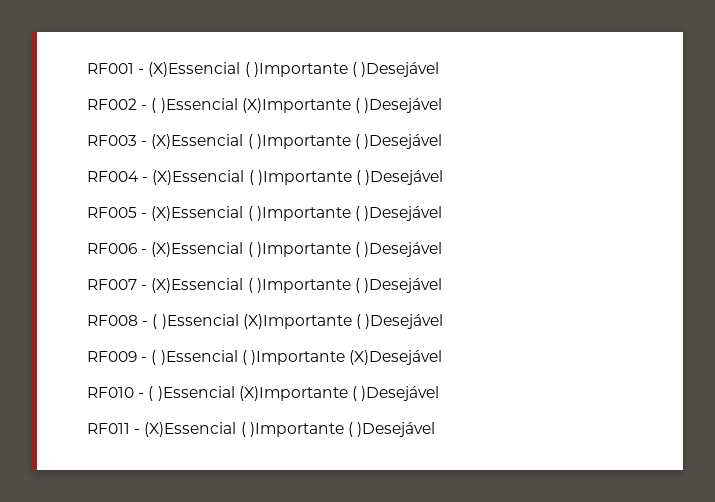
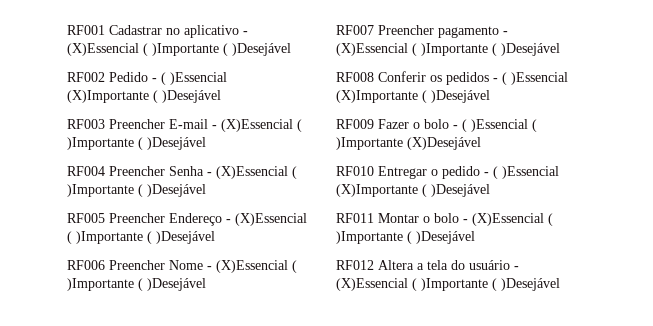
(134, 68) none -> [109,25,239,38] Cadastrar no aplicativo
(137, 104) none -> [109,72,148,82] Pedido
(137, 140) none -> [109,119,208,129] Preencher E-mail
(139, 176) none -> [109,166,204,176] Preencher Senha
(137, 212) none -> [109,213,222,226] Preencher Endereço
(137, 248) none -> [109,260,203,270] Preencher Nome
(137, 284) none -> [378,25,499,38] Preencher pagamento
(138, 320) none -> [378,71,489,85] Conferir os pedidos
(137, 356) none -> [378,119,449,129] Fazer o bolo
(134, 392) none -> [378,166,480,179] Entregar o pedido
[134,422,436,437] - (X)Essencial ( )Importante ( )Desejável -> [378,213,553,226] [336,231,475,244] [336,260,519,270] [336,278,560,291] Montar o bolo - (X)Essencial ( )Importante ( )Desejável // RF012 Altera a tela do usuário - (X)Essencial ( )Importante ( )Desejável

